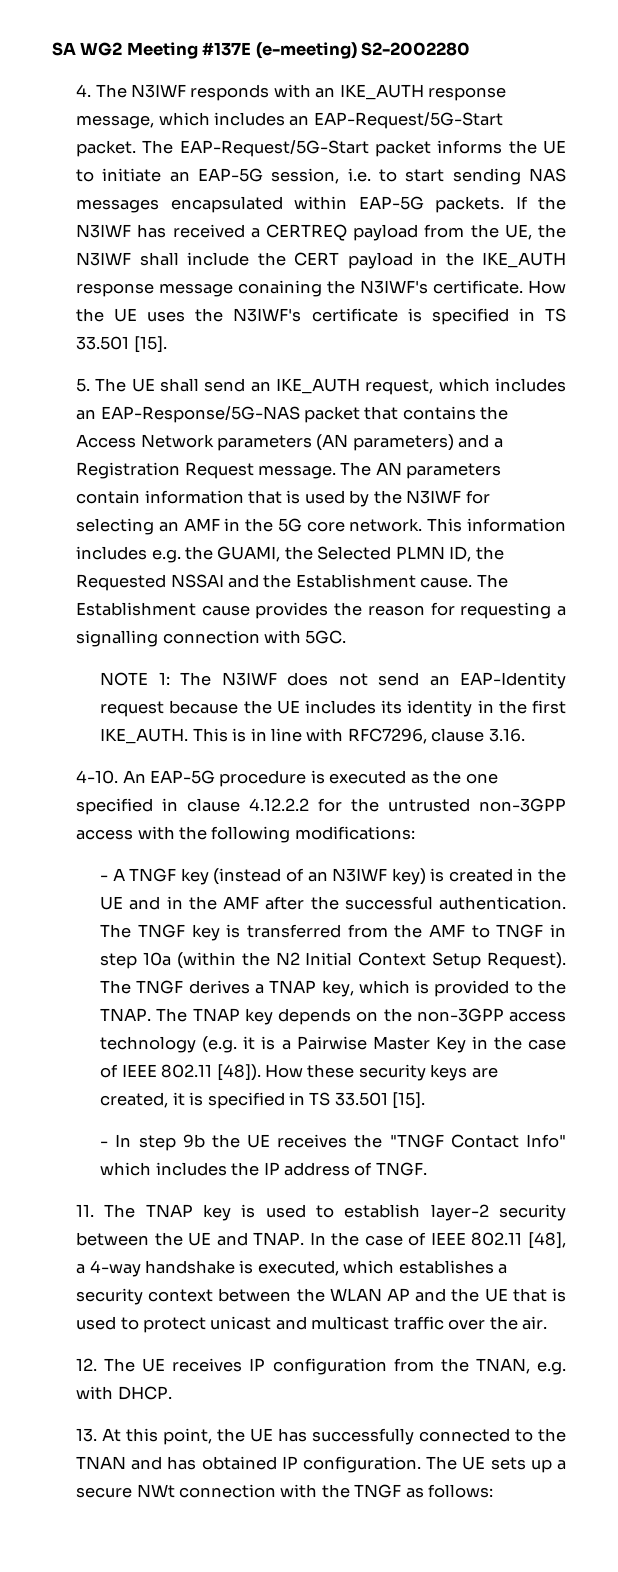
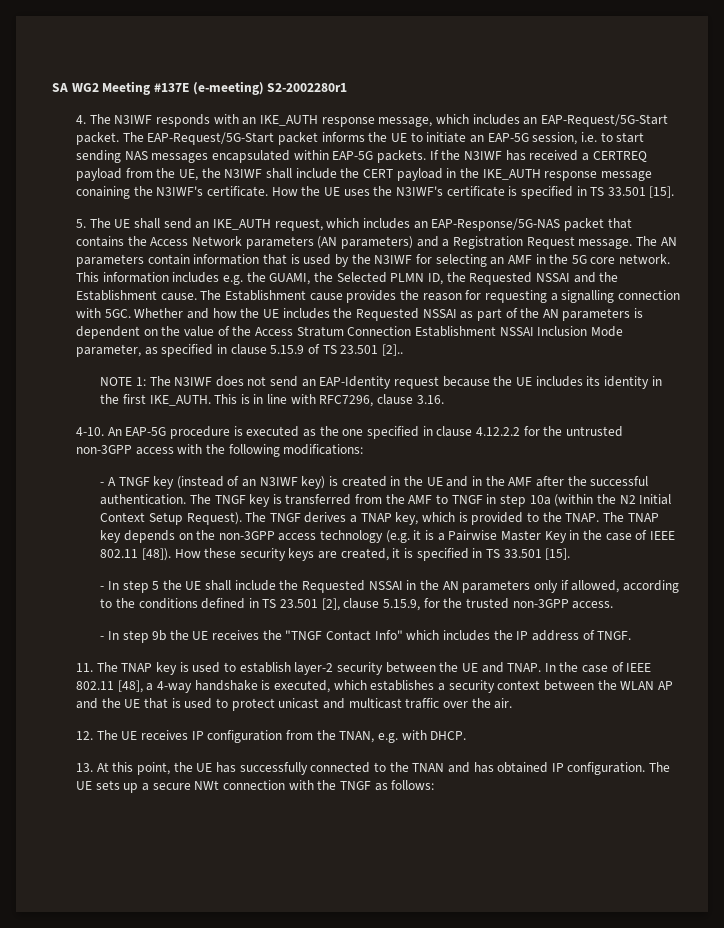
[361,42,471,56] S2-2002280 -> [267,83,348,92] S2-2002280r1
(347, 637) none -> [134,308,644,321] [76,326,623,339] [76,344,403,357] Whether and how the UE includes the Requested NSSAI as part of the AN parameters is dependent on the value of the Access Stratum Connection Establishment NSSAI Inclusion Mode parameter, as specified in clause 5.15.9 of TS 23.501 [2]..
(426, 1100) none -> [100,580,679,593] [100,598,614,611] // - In step 5 the UE shall include the Requested NSSAI in the AN parameters only if allowed, according to the conditions defined in TS 23.501 [2], clause 5.15.9, for the trusted non-3GPP access.

